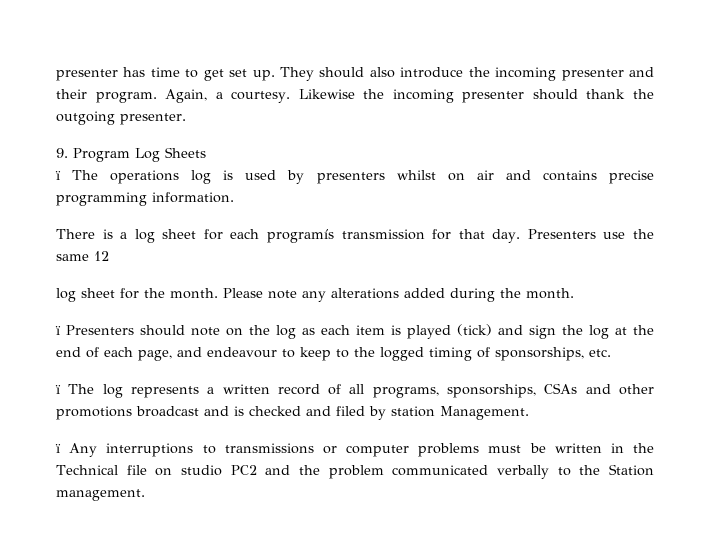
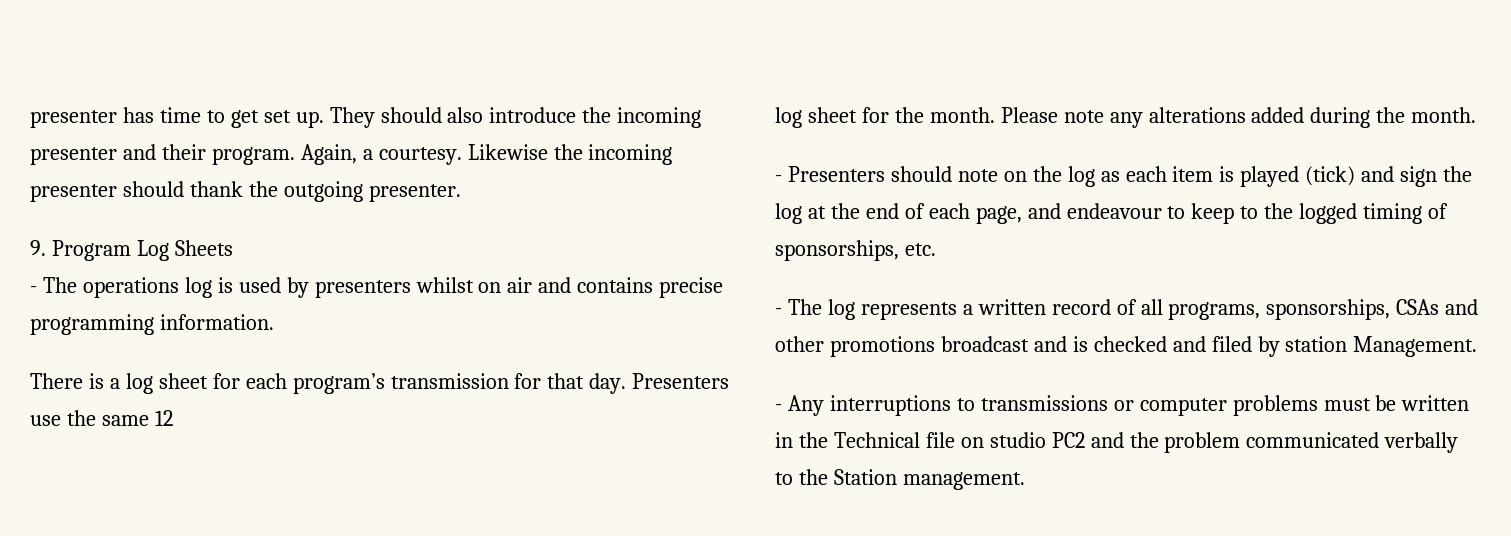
[55,171,61,180] ï -> [30,286,37,293] -
[267,229,335,243] programís -> [292,373,385,394] program’s
[55,326,61,335] ï -> [775,175,782,182] -
[55,385,61,394] ï -> [775,308,782,315] -
[55,444,61,453] ï -> [775,404,782,411] -

